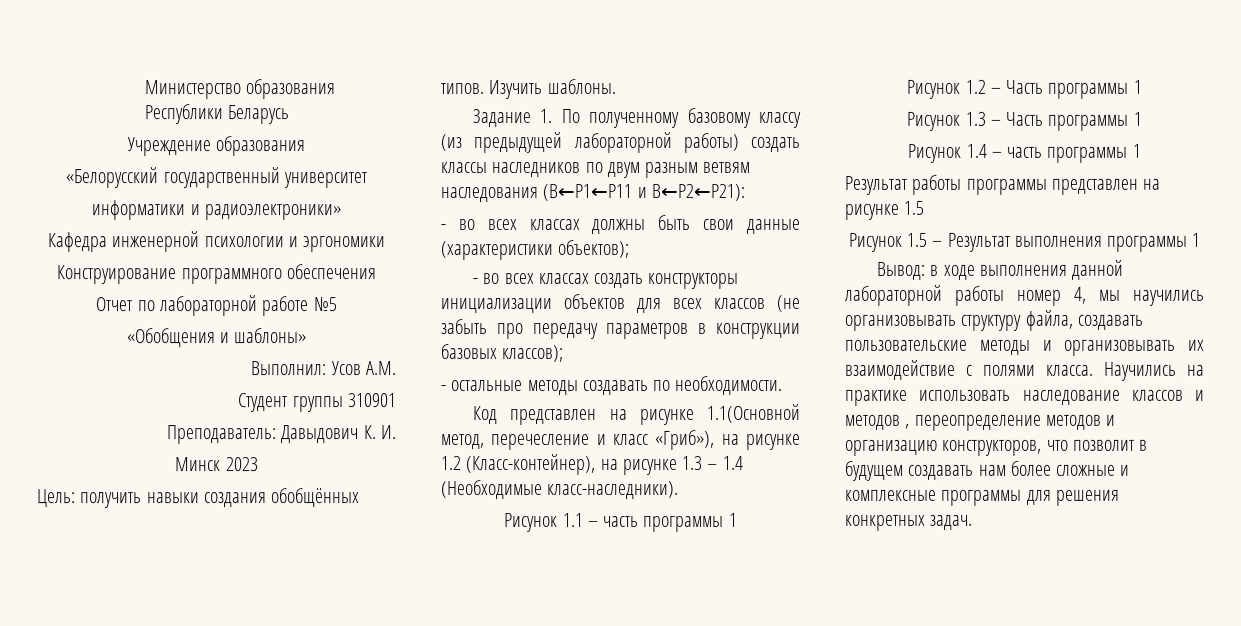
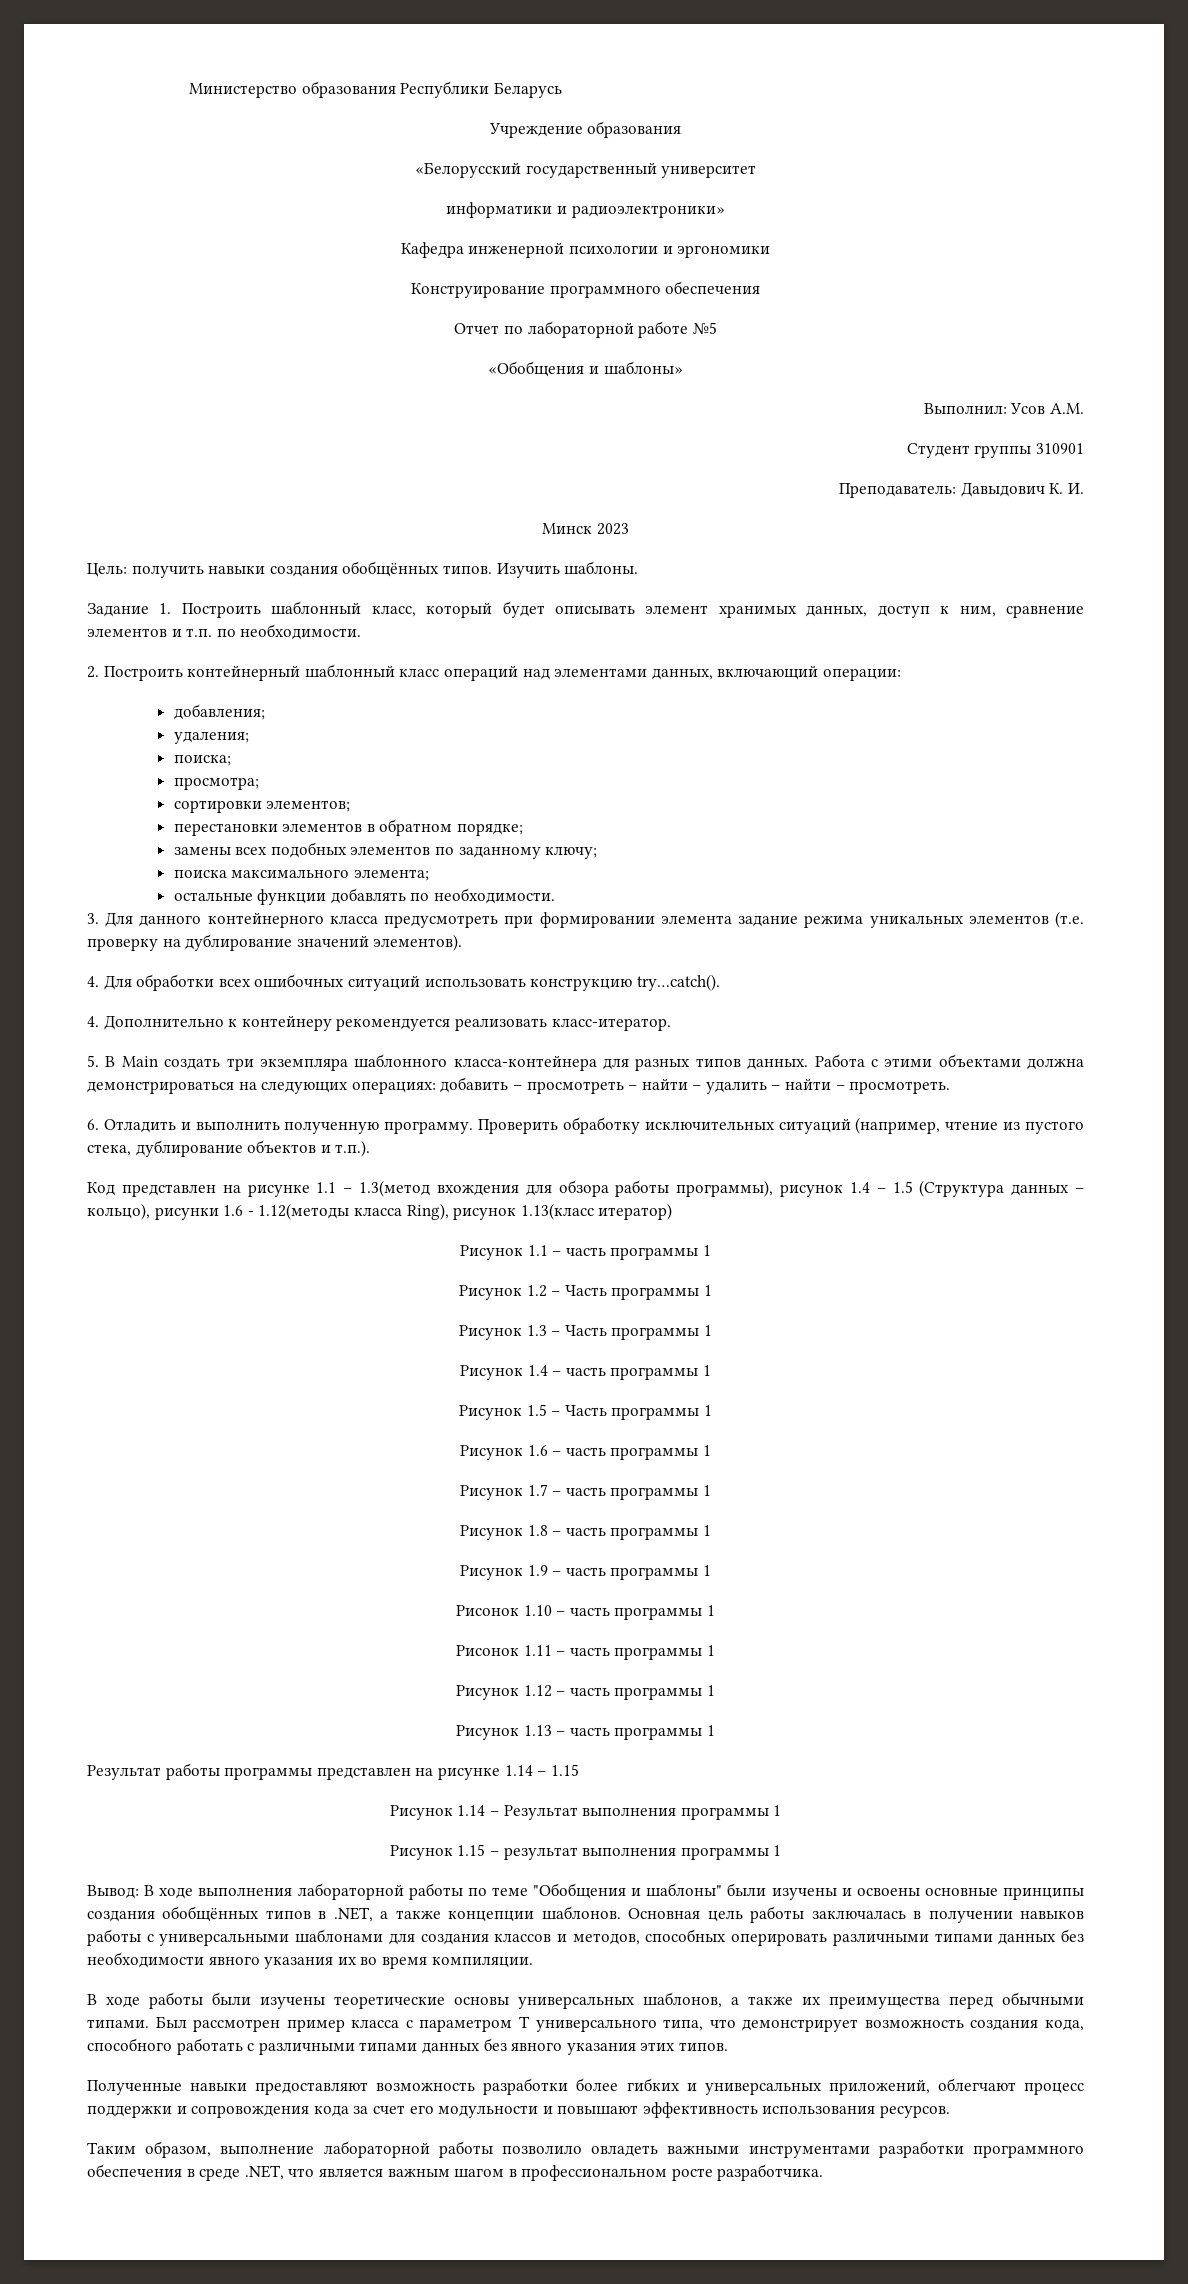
[560,107,801,129] [440,131,800,154] [440,161,751,179] [440,183,745,203] [440,214,800,235] [440,239,630,261] [472,272,739,289] [440,293,800,314] [441,319,801,340] [441,344,565,363] [441,375,784,396] [473,403,801,426] [441,429,801,451] [441,454,744,476] [441,480,680,500] По полученному базовому классу (из предыдущей лабораторной работы) создать классы наследников по двум разным ветвям наследования (B←P1←P11 и B←P2←P21): // - во всех классах должны быть свои данные (характеристики объектов); // - во всех классах создать конструкторы инициализации объектов для всех классов (не забыть про передачу параметров в конструкции базовых классов); // - остальные методы создавать по необходимости. // Код представлен на рисунке 1.1(Основной метод, перечесление и класс «Гриб»), на рисунке 1.2 (Класс-контейнер), на рисунке 1.3 – 1.4 (Необходимые класс-наследники). -> [181,601,1084,618] [87,624,362,640] [87,664,901,681] [173,704,265,720] [173,731,249,744] [173,755,231,766] [173,777,259,790] [173,800,351,813] [173,819,524,836] [173,842,598,859] [173,869,429,881] [173,888,556,905] [87,911,1084,928] [87,934,463,951] [87,974,720,991] [87,1015,671,1031] [87,1054,1084,1071] [87,1077,951,1094] [87,1117,1084,1134] [87,1140,371,1157] [87,1180,1085,1197] [87,1203,673,1220] Построить шаблонный класс, который будет описывать элемент хранимых данных, доступ к ним, сравнение элементов и т.п. по необходимости. // 2. Построить контейнерный шаблонный класс операций над элементами данных, включающий операции: // добавления; // удаления; // поиска; // просмотра; // сортировки элементов; // перестановки элементов в обратном порядке; // замены всех подобных элементов по заданному ключу; // поиска максимального элемента; // остальные функции добавлять по необходимости. // 3. Для данного контейнерного класса предусмотреть при формировании элемента задание режима уникальных элементов (т.е. проверку на дублирование значений элементов). // 4. Для обработки всех ошибочных ситуаций использовать конструкцию try…catch(). // 4. Дополнительно к контейнеру рекомендуется реализовать класс-итератор. // 5. В Main создать три экземпляра шаблонного класса-контейнера для разных типов данных. Работа с этими объектами должна демонстрироваться на следующих операциях: добавить – просмотреть – найти – удалить – найти – просмотреть. // 6. Отладить и выполнить полученную программу. Проверить обработку исключительных ситуаций (например, чтение из пустого стека, дублирование объектов и т.п.). // Код представлен на рисунке 1.1 – 1.3(метод вхождения для обзора работы программы), рисунок 1.4 – 1.5 (Структура данных – кольцо), рисунки 1.6 - 1.12(методы класса Ring), рисунок 1.13(класс итератор)
(1141, 150) none -> [459,1404,712,1420] [460,1445,711,1460] [460,1484,711,1500] [460,1525,711,1540] [460,1565,711,1580] [456,1605,715,1620] [456,1645,715,1660] [456,1685,715,1700] [456,1725,715,1740] // Рисунок 1.5 – Часть программы 1 // Рисунок 1.6 – часть программы 1 // Рисунок 1.7 – часть программы 1 // Рисунок 1.8 – часть программы 1 // Рисунок 1.9 – часть программы 1 // Рисонок 1.10 – часть программы 1 // Рисонок 1.11 – часть программы 1 // Рисунок 1.12 – часть программы 1 // Рисунок 1.13 – часть программы 1
[903,200,925,215] [847,232,927,252] 1.5 // Рисунок 1.5 -> [504,1764,579,1776] [389,1805,486,1820] 1.14 – 1.15 // Рисунок 1.14
(1201, 239) none -> [389,1844,782,1860] // Рисунок 1.15 – результат выполнения программы 1
[929,264,939,276] в -> [144,1885,155,1896] В
[1071,259,1124,280] [843,284,1204,306] [845,309,1144,331] [845,339,1205,356] [845,359,1205,381] [845,389,1205,406] [845,414,1117,431] [845,439,1149,456] [845,460,1131,481] [845,489,1120,506] [845,514,974,531] данной лабораторной работы номер 4, мы научились организовывать структуру файла, создавать пользовательские методы и организовывать их взаимодействие с полями класса. Научились на практике использовать наследование классов и методов , переопределение методов и организацию конструкторов, что позволит в будущем создавать нам более сложные и комплексные программы для решения конкретных задач. -> [297,1883,1084,1900] [87,1906,1084,1923] [87,1929,1084,1946] [87,1952,533,1969] [87,1992,1084,2009] [87,2016,1084,2032] [87,2038,728,2055] [87,2078,1084,2095] [87,2102,951,2118] [87,2141,1084,2158] [87,2164,824,2181] лабораторной работы по теме "Обобщения и шаблоны" были изучены и освоены основные принципы создания обобщённых типов в .NET, а также концепции шаблонов. Основная цель работы заключалась в получении навыков работы с универсальными шаблонами для создания классов и методов, способных оперировать различными типами данных без необходимости явного указания их во время компиляции. // В ходе работы были изучены теоретические основы универсальных шаблонов, а также их преимущества перед обычными типами. Был рассмотрен пример класса с параметром T универсального типа, что демонстрирует возможность создания кода, способного работать с различными типами данных без явного указания этих типов. // Полученные навыки предоставляют возможность разработки более гибких и универсальных приложений, облегчают процесс поддержки и сопровождения кода за счет его модульности и повышают эффективность использования ресурсов. // Таким образом, выполнение лабораторной работы позволило овладеть важными инструментами разработки программного обеспечения в среде .NET, что является важным шагом в профессиональном росте разработчика.

